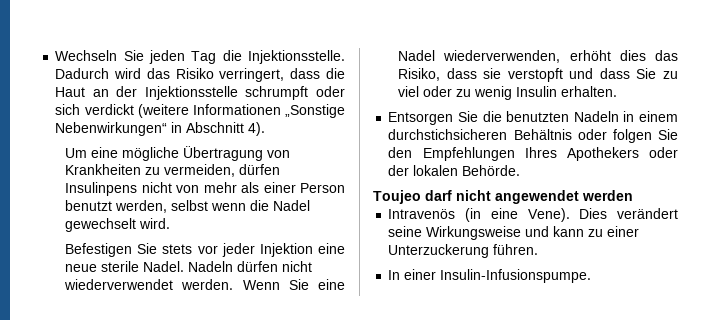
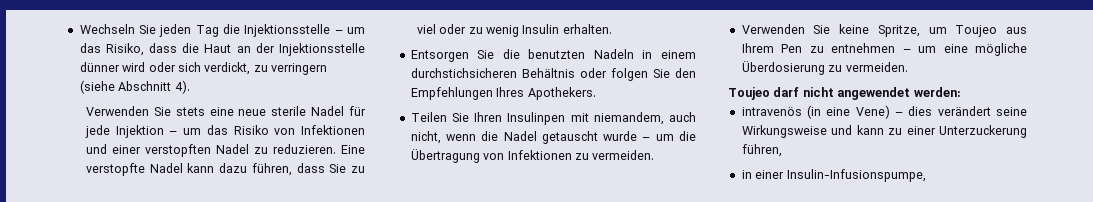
[248,50,345,64] [55,68,285,82] Injektionsstelle. Dadurch wird das Risiko verringert, -> [244,24,365,37] [79,43,144,56] Injektionsstelle – um das Risiko,
[245,86,345,100] [55,104,345,118] [55,122,266,136] [65,146,291,161] [65,164,281,177] [65,182,346,196] [65,200,311,213] [65,218,171,232] [65,243,345,257] [65,261,313,272] [64,279,346,290] [398,50,678,63] [398,68,594,82] schrumpft oder sich verdickt (weitere Informationen „Sonstige Nebenwirkungen“ in Abschnitt 4). // Um eine mögliche Übertragung von Krankheiten zu vermeiden, dürfen Insulinpens nicht von mehr als einer Person benutzt werden, selbst wenn die Nadel gewechselt wird. // Befestigen Sie stets vor jeder Injektion eine neue sterile Nadel. Nadeln dürfen nicht wiederverwendet werden. Wenn Sie eine Nadel wiederverwenden, erhöht dies das Risiko, dass sie verstopft und -> [79,62,327,75] [79,80,190,94] [85,106,366,116] [84,125,365,138] [85,144,365,157] [85,163,292,176] dünner wird oder sich verdickt, zu verringern (siehe Abschnitt 4). // Verwenden Sie stets eine neue sterile Nadel für jede Injektion – um das Risiko von Infektionen und einer verstopften Nadel zu reduzieren. Eine verstopfte Nadel kann dazu führen,
[566,147,678,161] [388,165,521,176] [373,190,633,204] [388,208,608,222] Apothekers oder der lokalen Behörde. // Toujeo darf nicht angewendet werden // Intravenös (in eine Vene). Dies -> [527,87,596,100] [410,112,696,125] [410,131,696,144] [410,149,655,163] [741,24,1027,37] [741,43,1027,56] [741,61,908,75] [728,87,961,100] [741,105,933,119] Apothekers. // Teilen Sie Ihren Insulinpen mit niemandem, auch nicht, wenn die Nadel getauscht wurde – um die Übertragung von Infektionen zu vermeiden. // Verwenden Sie keine Spritze, um Toujeo aus Ihrem Pen zu entnehmen – um eine mögliche Überdosierung zu vermeiden. // Toujeo darf nicht angewendet werden: // intravenös (in eine Vene) – dies
[493,244,539,255] [388,269,592,283] führen. // In einer Insulin-Infusionspumpe. -> [741,144,782,157] [741,169,926,182] führen, // in einer Insulin-Infusionspumpe,

